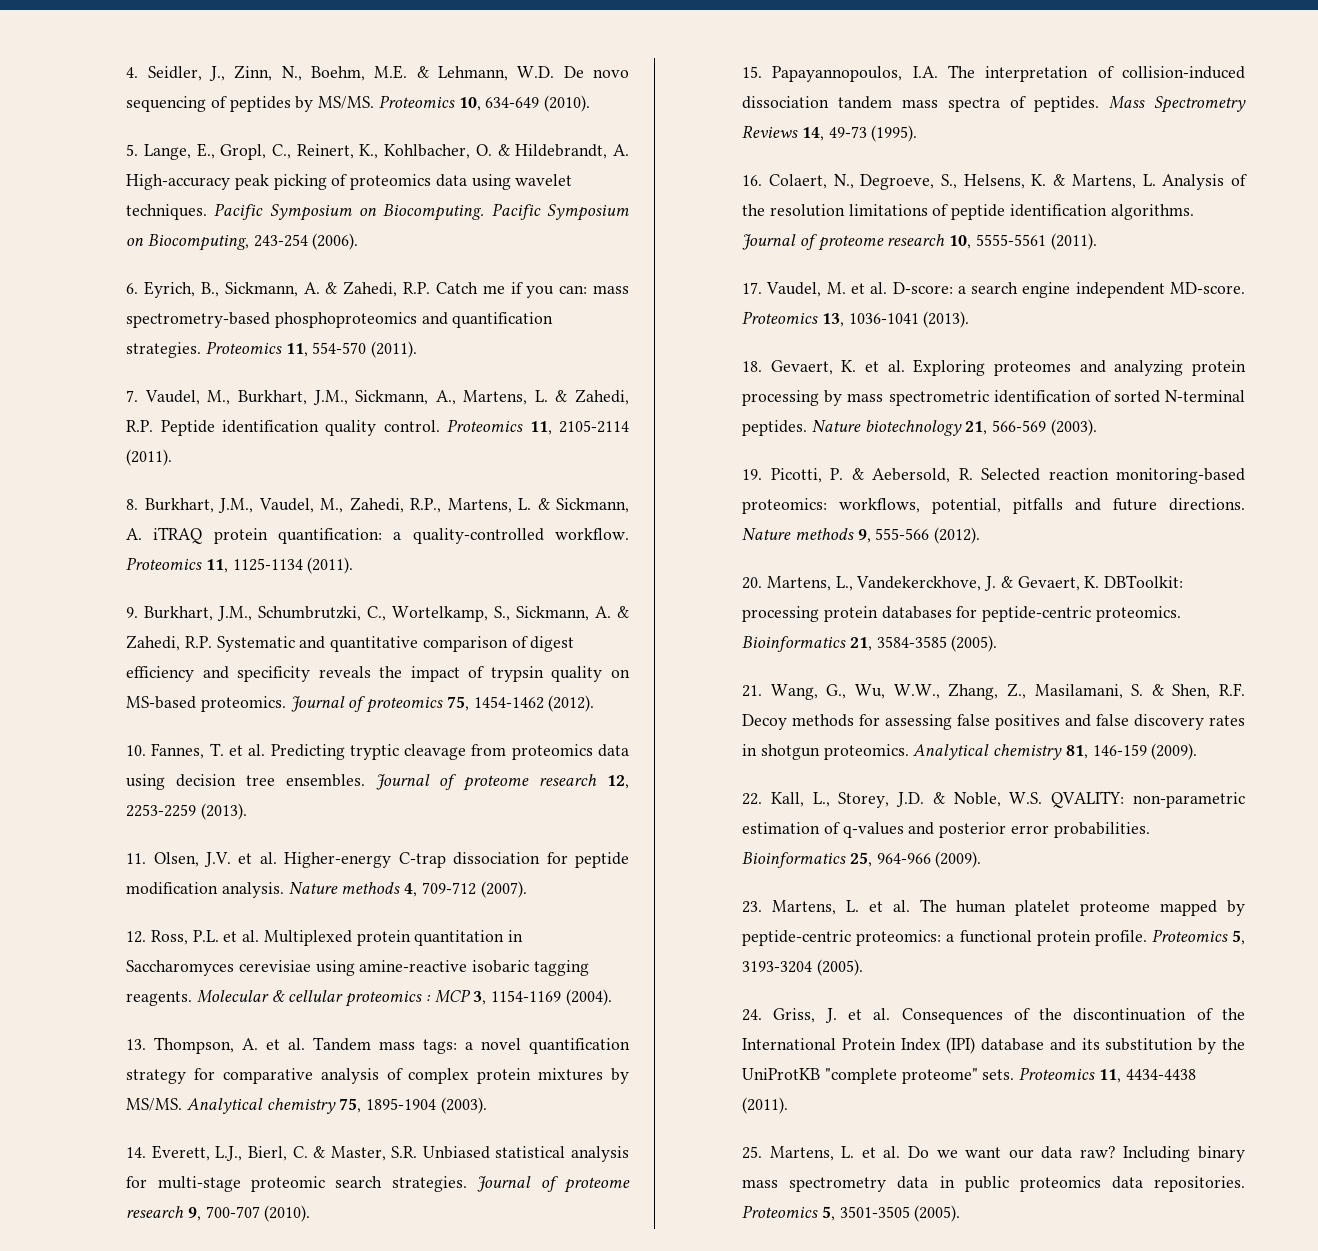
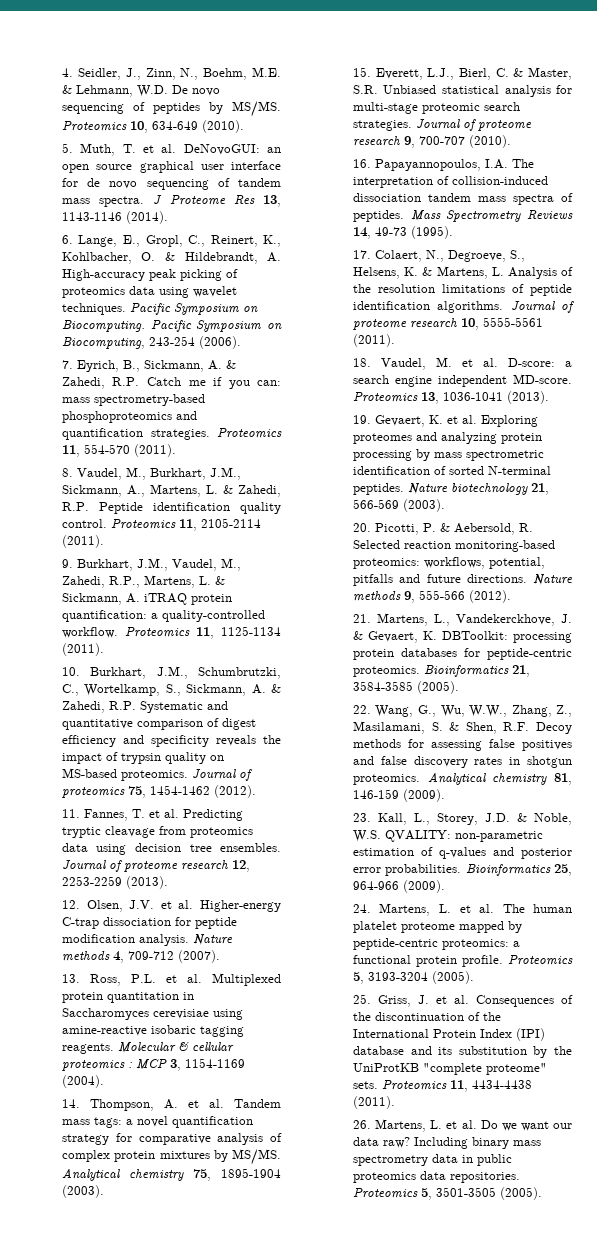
(139, 150) none -> [80,143,281,156] [61,161,281,173] [61,178,281,190] [61,195,281,207] [61,211,168,224] [61,235,73,244] Muth, T. et al. DeNovoGUI: an open source graphical user interface for de novo sequencing of tandem mass spectra. J Proteome Res 13, 1143-1146 (2014). // 6.
[126,283,139,294] 6. -> [61,360,73,369] 7.
[126,390,139,402] 7. -> [61,468,73,477] 8.
[126,499,139,510] 8. -> [61,559,73,568] 9.
[126,607,139,618] 9. -> [61,667,80,676] 10.
[126,745,147,756] 10. -> [61,809,80,818] 11.
[126,853,147,864] 11. -> [61,900,80,909] 12.
[126,931,147,943] 12. -> [61,974,80,983] 13.
[126,1039,147,1050] 13. -> [61,1099,80,1108] 14.
[126,1147,147,1158] 14. -> [352,67,371,77] 15.
[742,66,763,78] 15. -> [352,159,371,168] 16.
[742,175,763,186] 16. -> [352,250,371,259] 17.
[742,282,763,294] 17. -> [352,358,371,367] 18.
[742,361,763,372] 18. -> [352,415,371,424] 19.
[742,469,763,480] 19. -> [352,523,371,532] 20.
[742,577,763,589] 20. -> [352,614,371,623] 21.
[742,685,763,697] 21. -> [352,705,371,714] 22.
[742,793,763,805] 22. -> [352,813,371,822] 23.
[742,901,763,913] 23. -> [352,904,371,913] 24.
[742,1009,763,1021] 24. -> [352,994,371,1004] 25.
[742,1146,763,1159] 25. -> [352,1120,371,1129] 26.

